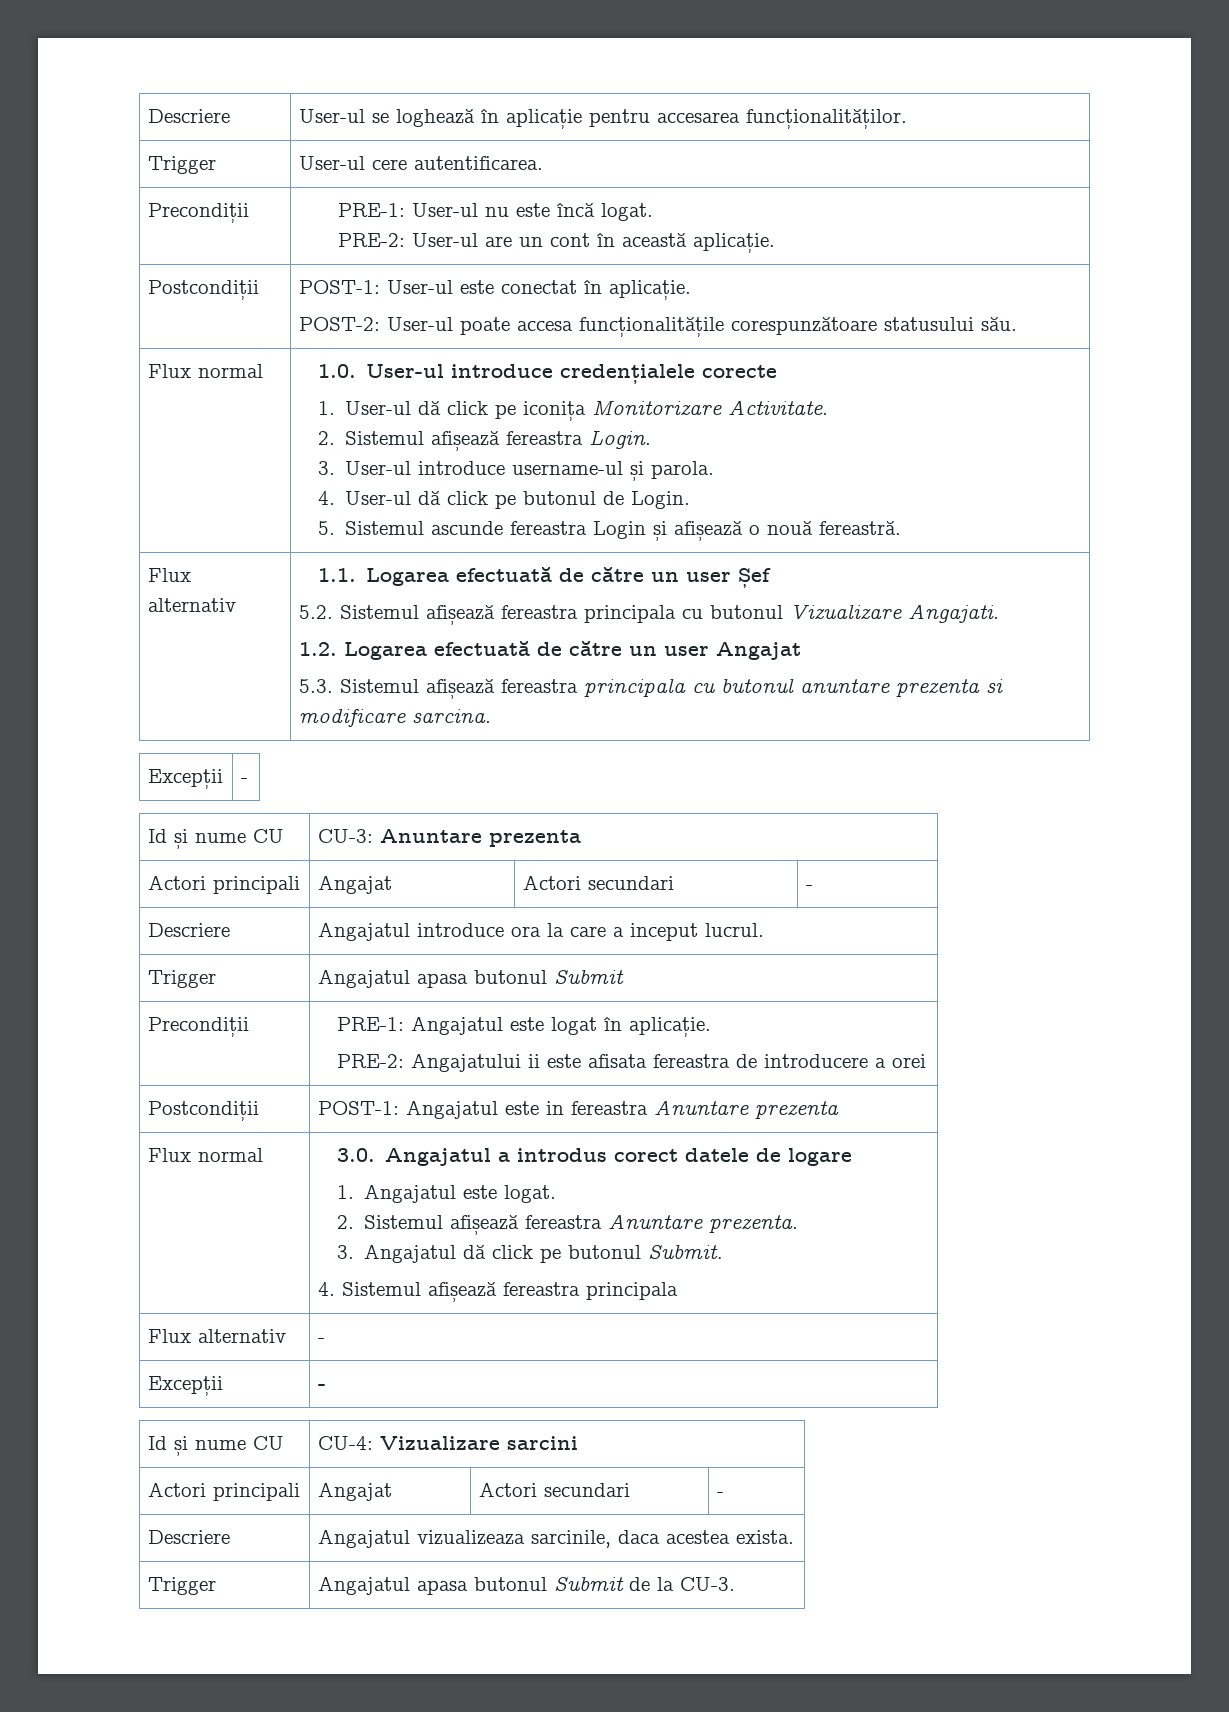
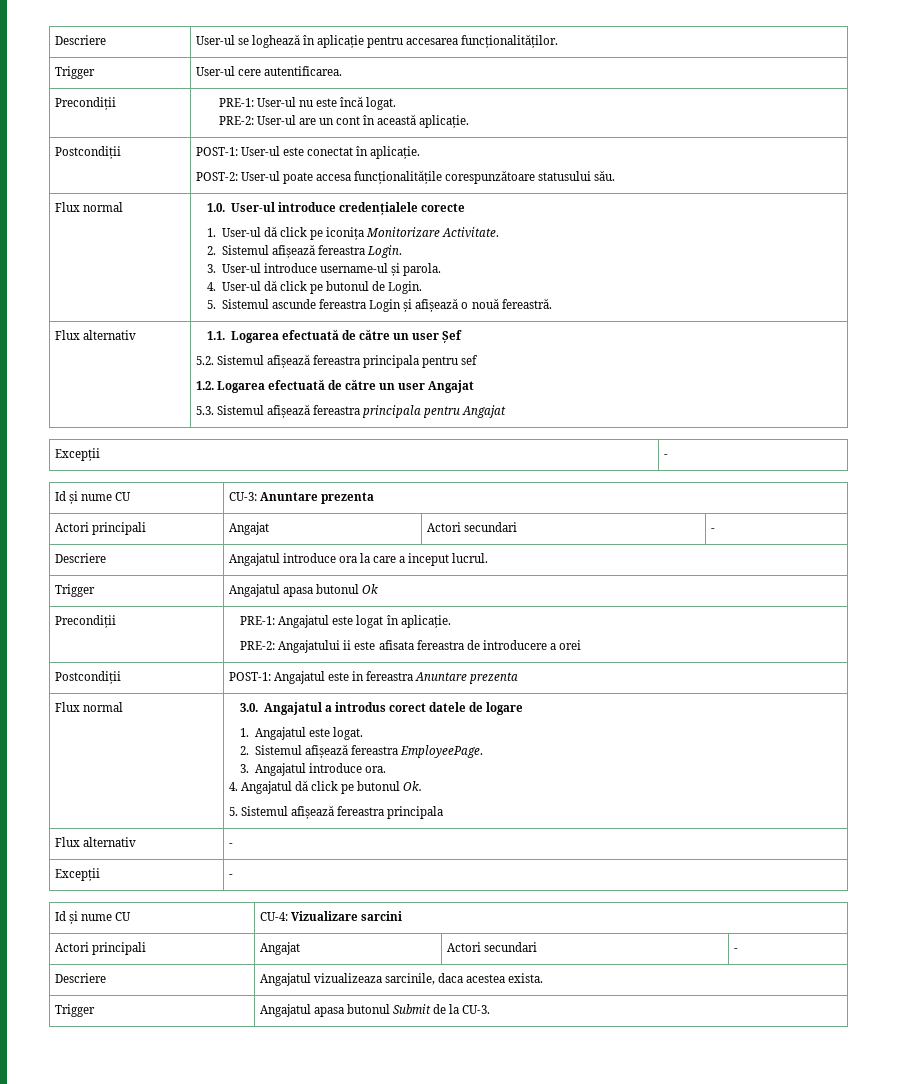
[681,604,999,623] cu butonul Vizualizare Angajati. -> [422,355,479,368] pentru sef
[691,678,1003,697] [298,709,491,727] cu butonul anuntare prezenta si modificare sarcina. -> [423,405,507,418] pentru Angajat
[553,969,624,984] Submit -> [361,584,378,594] Ok
[608,1214,799,1233] Anuntare prezenta. -> [400,745,484,758] EmployeePage.
[463,1244,724,1263] [317,1282,335,1296] dă click pe butonul Submit. // 4. -> [308,763,387,773] [228,780,423,794] [228,807,238,816] introduce ora. // 4. Angajatul dă click pe butonul Ok. // 5.

